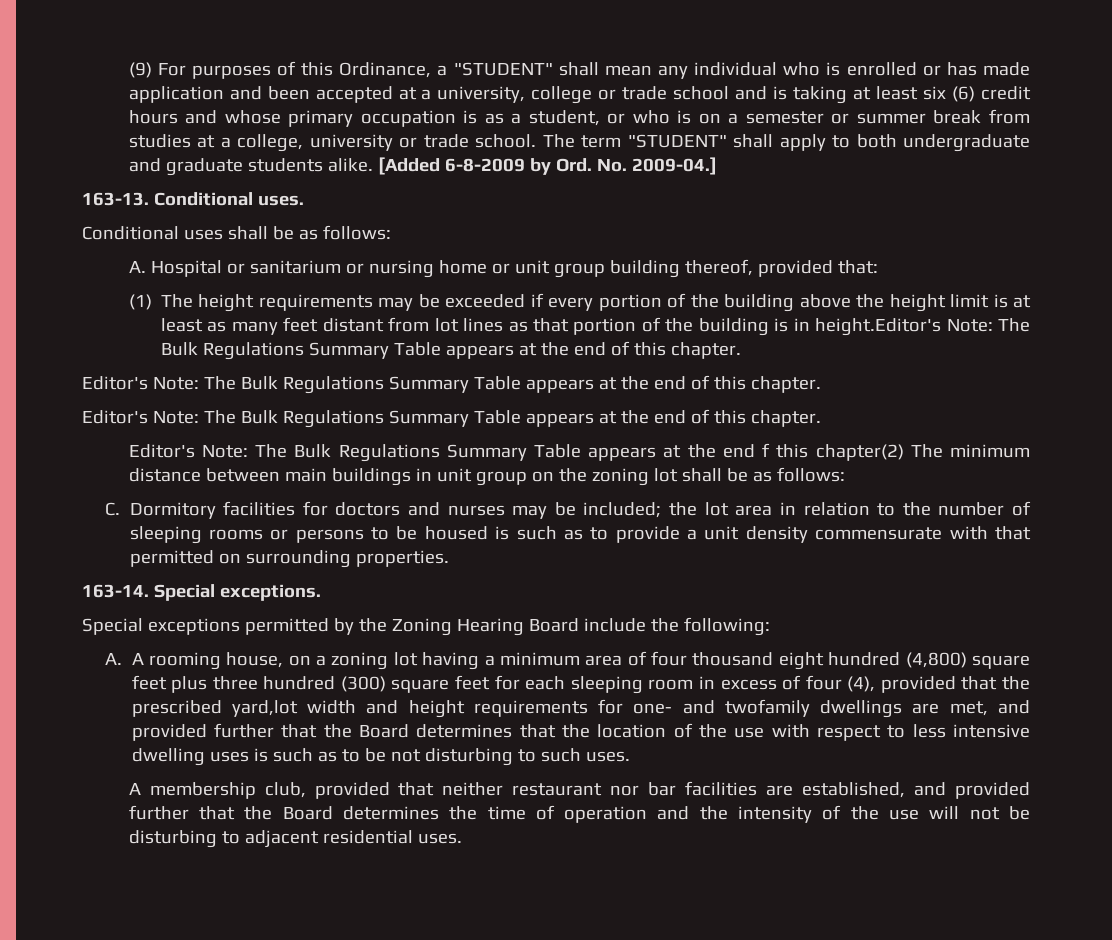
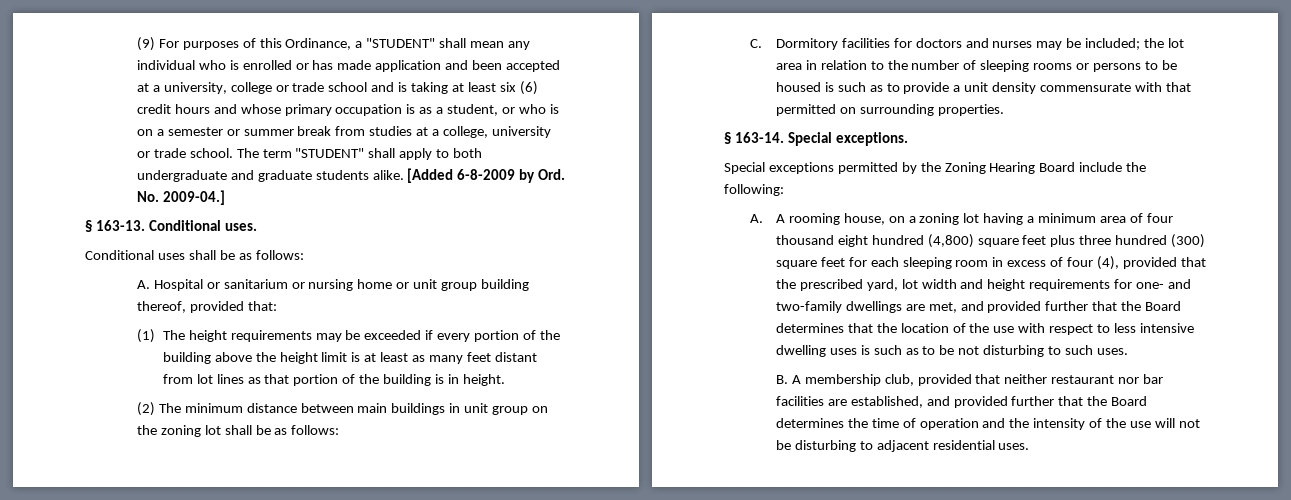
(717, 166) none -> [85,220,92,232] §
[815,318,1031,336] [160,341,741,360] [82,375,821,394] [82,409,821,428] [128,443,904,462] height.Editor's Note: The Bulk Regulations Summary Table appears at the end of this chapter. // Editor's Note: The Bulk Regulations Summary Table appears at the end of this chapter. // Editor's Note: The Bulk Regulations Summary Table appears at the end of this chapter. // Editor's Note: The Bulk Regulations Summary Table appears at the end f this chapter(2) -> [462,374,505,386] [136,402,155,416] height. // (2)
(449, 558) none -> [724,132,731,144] §
[231,700,298,717] yard,lot -> [866,279,918,291] yard, lot
[724,699,810,717] twofamily -> [775,301,842,313] two-family
(630, 756) none -> [775,375,788,384] B.

